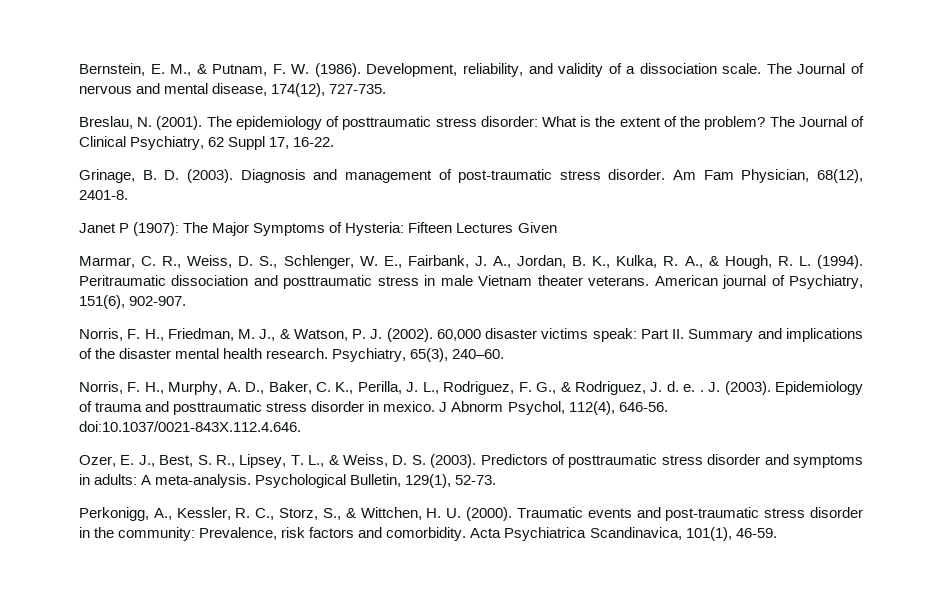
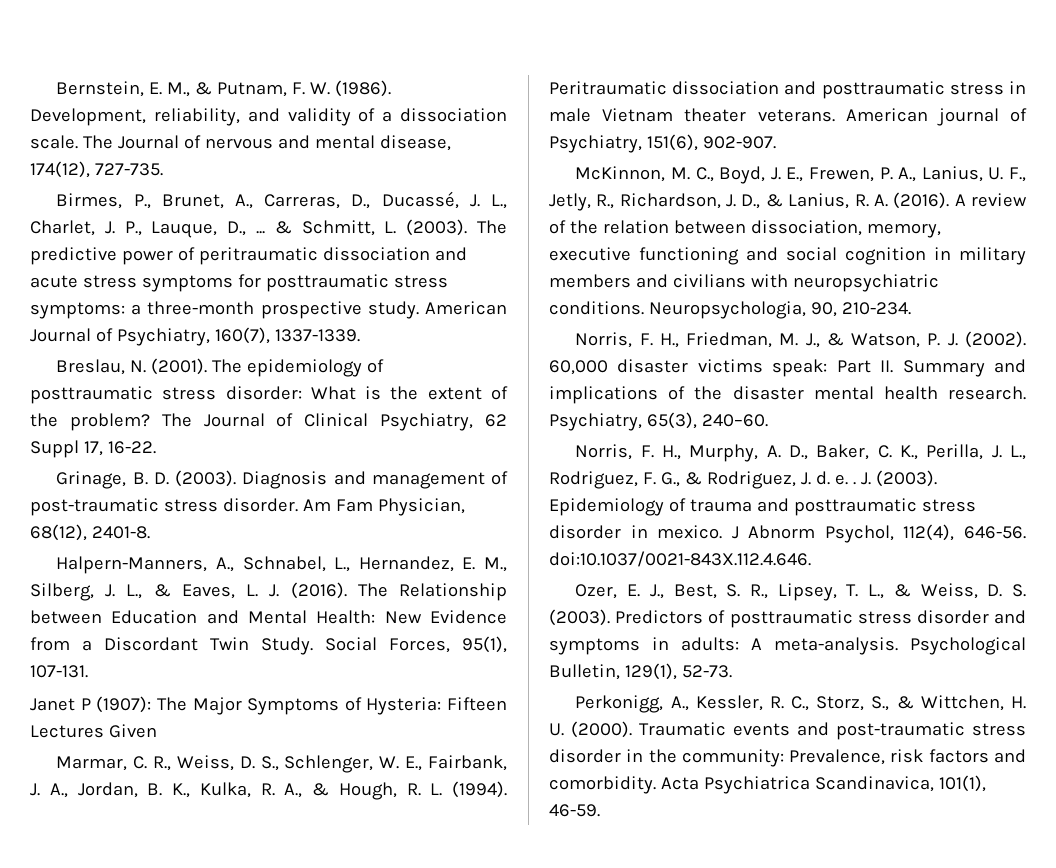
(387, 89) none -> [56,191,508,209] [30,219,507,238] [30,247,467,265] [30,274,448,292] [30,301,507,319] [30,327,360,346] // Birmes, P., Brunet, A., Carreras, D., Ducassé, J. L., Charlet, J. P., Lauque, D., ... & Schmitt, L. (2003). The predictive power of peritraumatic dissociation and acute stress symptoms for posttraumatic stress symptoms: a three-month prospective study. American Journal of Psychiatry, 160(7), 1337-1339.
(128, 195) none -> [56,556,507,574] [30,582,508,601] [30,610,507,624] [30,636,507,655] [30,665,88,678] // Halpern-Manners, A., Schnabel, L., Hernandez, E. M., Silberg, J. L., & Eaves, L. J. (2016). The Relationship between Education and Mental Health: New Evidence from a Discordant Twin Study. Social Forces, 95(1), 107-131.
(187, 301) none -> [575,166,1027,184] [549,192,1027,211] [549,220,941,238] [549,247,1026,265] [549,274,939,292] [549,301,911,319] // McKinnon, M. C., Boyd, J. E., Frewen, P. A., Lanius, U. F., Jetly, R., Richardson, J. D., & Lanius, R. A. (2016). A review of the relation between dissociation, memory, executive functioning and social cognition in military members and civilians with neuropsychiatric conditions. Neuropsychologia, 90, 210-234.

